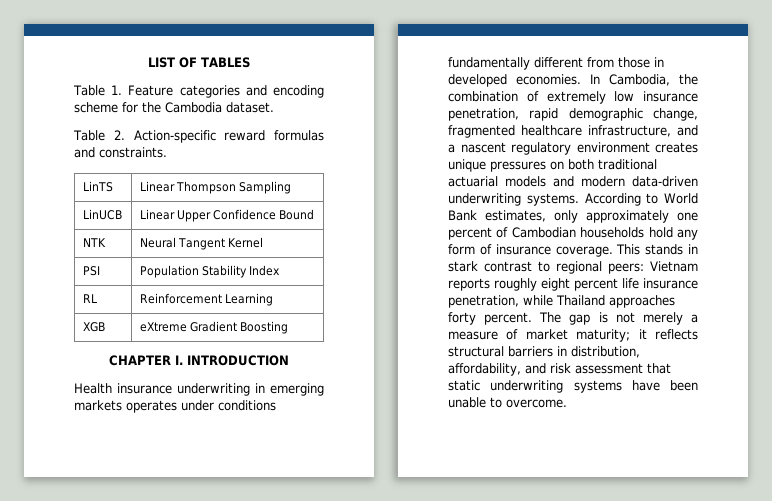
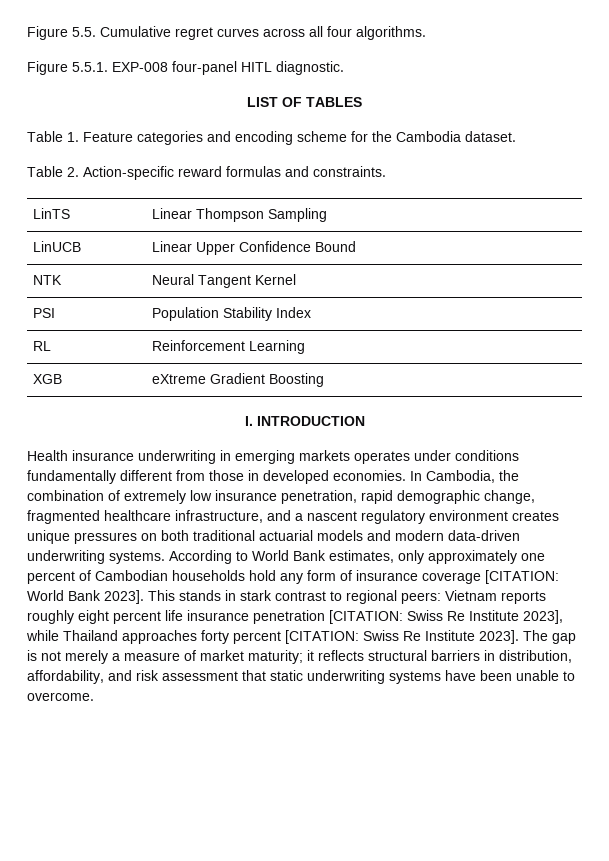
(148, 62) none -> [27,26,426,40] [27,61,344,75] Figure 5.5. Cumulative regret curves across all four algorithms. // Figure 5.5.1. EXP-008 four-panel HITL diagnostic. //
[109,355,171,366] CHAPTER -> (324, 380) none
[555,246,613,257] coverage. -> [422,570,559,584] [27,590,144,604] coverage [CITATION: World Bank 2023].
[448,295,675,308] [448,312,533,325] penetration, while Thailand approaches forty percent. -> [253,610,563,624] [26,630,519,644] penetration [CITATION: Swiss Re Institute 2023], while Thailand approaches forty percent [CITATION: Swiss Re Institute 2023].

